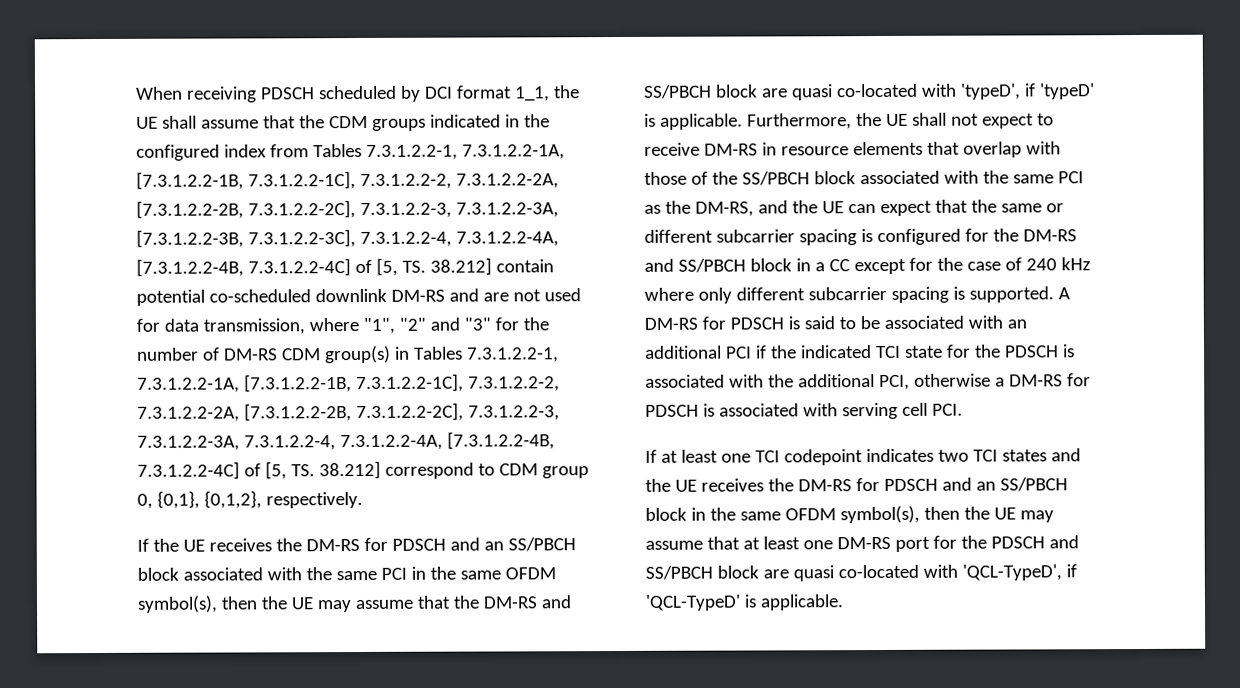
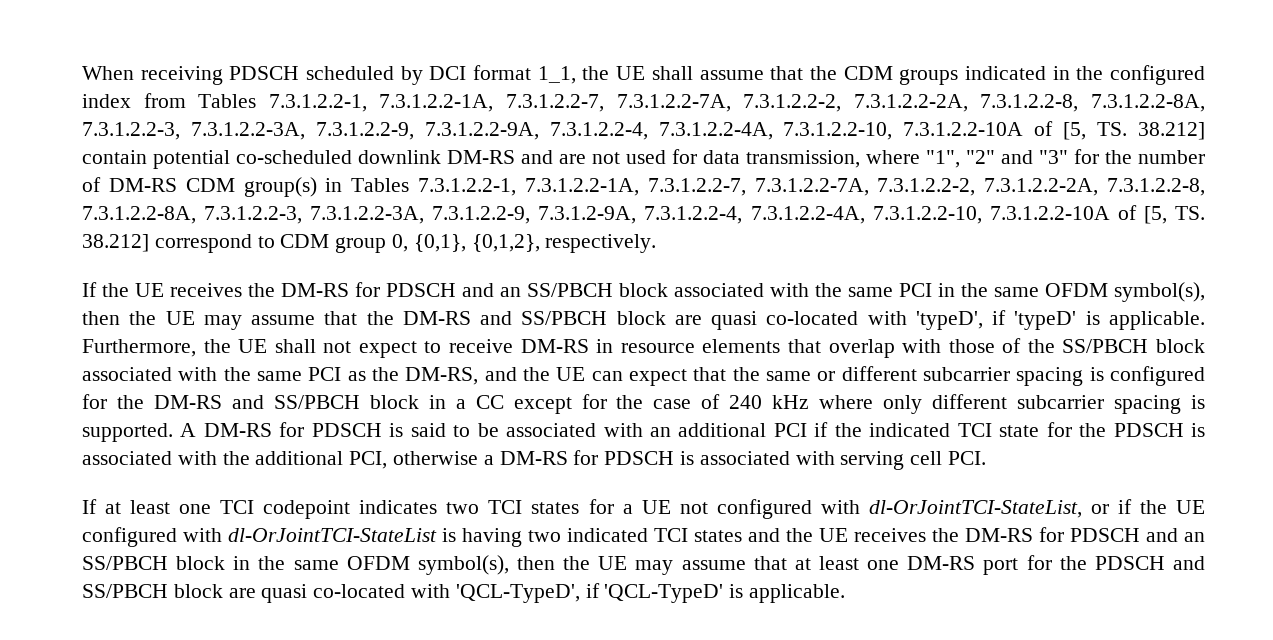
[136,171,559,190] [136,200,559,219] [136,229,559,248] [136,258,351,277] [7.3.1.2.2-1B, 7.3.1.2.2-1C], 7.3.1.2.2-2, 7.3.1.2.2-2A, [7.3.1.2.2-2B, 7.3.1.2.2-2C], 7.3.1.2.2-3, 7.3.1.2.2-3A, [7.3.1.2.2-3B, 7.3.1.2.2-3C], 7.3.1.2.2-4, 7.3.1.2.2-4A, [7.3.1.2.2-4B, 7.3.1.2.2-4C] -> [506,94,1205,112] [82,122,1024,140] 7.3.1.2.2-7, 7.3.1.2.2-7A, 7.3.1.2.2-2, 7.3.1.2.2-2A, 7.3.1.2.2-8, 7.3.1.2.2-8A, 7.3.1.2.2-3, 7.3.1.2.2-3A, 7.3.1.2.2-9, 7.3.1.2.2-9A, 7.3.1.2.2-4, 7.3.1.2.2-4A, 7.3.1.2.2-10, 7.3.1.2.2-10A
[243,373,560,393] [137,402,560,422] [137,431,555,451] [137,461,240,480] [7.3.1.2.2-1B, 7.3.1.2.2-1C], 7.3.1.2.2-2, 7.3.1.2.2-2A, [7.3.1.2.2-2B, 7.3.1.2.2-2C], 7.3.1.2.2-3, 7.3.1.2.2-3A, 7.3.1.2.2-4, 7.3.1.2.2-4A, [7.3.1.2.2-4B, 7.3.1.2.2-4C] -> [647,178,1205,196] [82,206,1110,224] 7.3.1.2.2-7, 7.3.1.2.2-7A, 7.3.1.2.2-2, 7.3.1.2.2-2A, 7.3.1.2.2-8, 7.3.1.2.2-8A, 7.3.1.2.2-3, 7.3.1.2.2-3A, 7.3.1.2.2-9, 7.3.1.2-9A, 7.3.1.2.2-4, 7.3.1.2.2-4A, 7.3.1.2.2-10, 7.3.1.2.2-10A
(1047, 455) none -> [588,499,1205,519] [82,527,742,547] for a UE not configured with dl-OrJointTCI-StateList, or if the UE configured with dl-OrJointTCI-StateList is having two indicated TCI states

